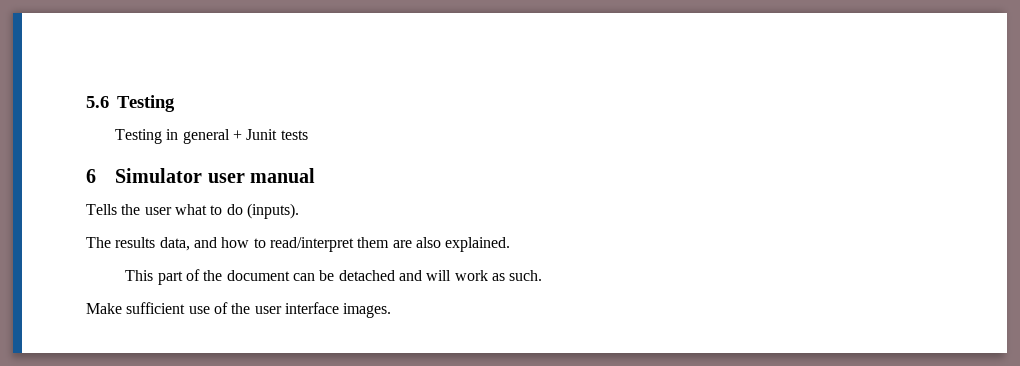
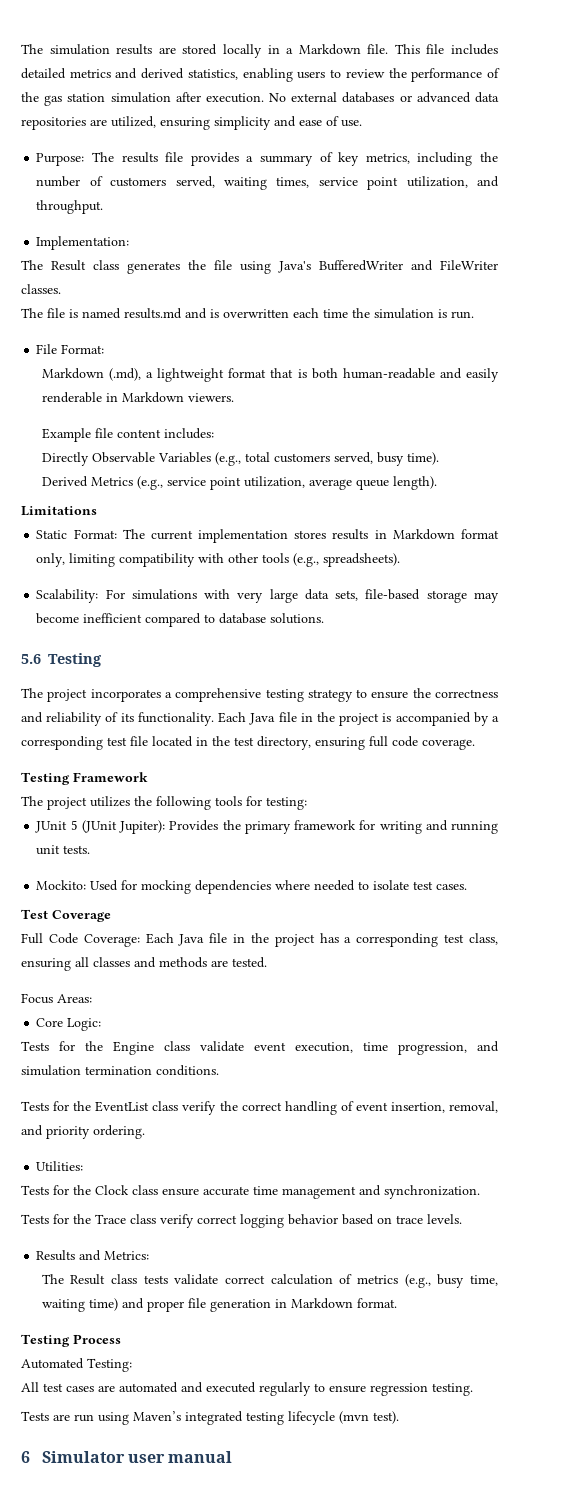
[86,95,175,112] [115,129,308,144] [86,168,315,183] [86,203,299,219] [86,237,511,252] [125,269,543,285] [86,302,392,318] 5.6 Testing // Testing in general + Junit tests // 6 Simulator user manual // Tells the user what to do (inputs). // The results data, and how to read/interpret them are also explained. // This part of the document can be detached and will work as such. // Make sufficient use of the user interface images. -> [21,44,498,58] [21,68,501,82] [21,92,500,106] [21,116,362,130] [36,152,499,166] [36,176,499,190] [36,200,104,214] [36,236,130,250] [21,260,498,274] [21,284,61,294] [21,308,474,319] [36,344,105,354] [41,368,500,382] [41,392,234,403] [41,428,214,442] [41,452,439,466] [41,476,437,490] [21,506,97,516] [36,529,500,543] [36,553,401,567] [36,589,499,603] [36,613,325,627] [21,653,102,667] [21,688,499,702] [21,712,500,726] [21,736,475,750] [21,772,148,785] [21,796,307,810] [35,820,499,834] [36,845,91,855] [36,880,468,894] [21,909,111,922] [21,933,499,947] [21,957,267,971] [21,993,92,1004] [36,1018,102,1031] [21,1041,499,1055] [21,1065,219,1076] [21,1101,498,1115] [21,1125,145,1139] [36,1161,84,1171] [21,1185,480,1199] [21,1214,462,1228] [36,1250,150,1261] [41,1274,499,1288] [41,1298,397,1312] [21,1334,121,1347] [21,1358,132,1372] [21,1382,473,1396] [21,1411,399,1425] [21,1451,233,1463] The simulation results are stored locally in a Markdown file. This file includes detailed metrics and derived statistics, enabling users to review the performance of the gas station simulation after execution. No external databases or advanced data repositories are utilized, ensuring simplicity and ease of use. // Purpose: The results file provides a summary of key metrics, including the number of customers served, waiting times, service point utilization, and throughput. // Implementation: // The Result class generates the file using Java's BufferedWriter and FileWriter classes. // The file is named results.md and is overwritten each time the simulation is run. // File Format: // Markdown (.md), a lightweight format that is both human-readable and easily renderable in Markdown viewers. // Example file content includes: // Directly Observable Variables (e.g., total customers served, busy time). // Derived Metrics (e.g., service point utilization, average queue length). // Limitations // Static Format: The current implementation stores results in Markdown format only, limiting compatibility with other tools (e.g., spreadsheets). // Scalability: For simulations with very large data sets, file-based storage may become inefficient compared to database solutions. // 5.6 Testing // The project incorporates a comprehensive testing strategy to ensure the correctness and reliability of its functionality. Each Java file in the project is accompanied by a corresponding test file located in the test directory, ensuring full code coverage. // Testing Framework // The project utilizes the following tools for testing: // JUnit 5 (JUnit Jupiter): Provides the primary framework for writing and running unit tests. // Mockito: Used for mocking dependencies where needed to isolate test cases. // Test Coverage // Full Code Coverage: Each Java file in the project has a corresponding test class, ensuring all classes and methods are tested. // Focus Areas: // Core Logic: // Tests for the Engine class validate event execution, time progression, and simulation termination conditions. // Tests for the EventList class verify the correct handling of event insertion, removal, and priority ordering. // Utilities: // Tests for the Clock class ensure accurate time management and synchronization. // Tests for the Trace class verify correct logging behavior based on trace levels. // Results and Metrics: // The Result class tests validate correct calculation of metrics (e.g., busy time, waiting time) and proper file generation in Markdown format. // Testing Process // Automated Testing: // All test cases are automated and executed regularly to ensure regression testing. // Tests are run using Maven’s integrated testing lifecycle (mvn test). // 6 Simulator user manual

